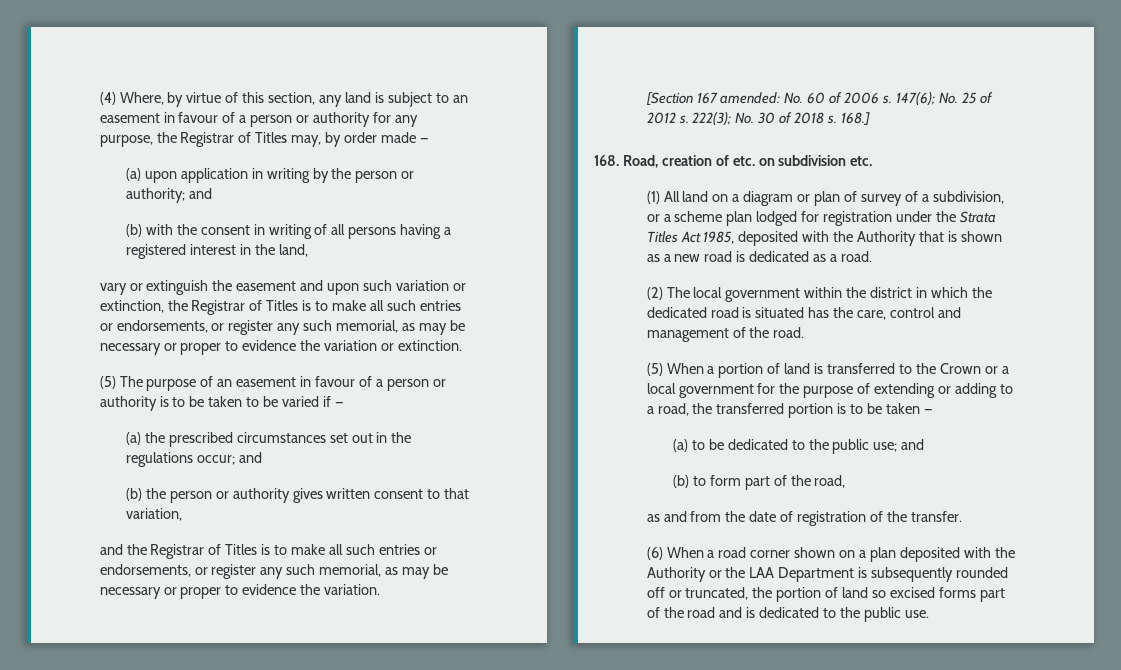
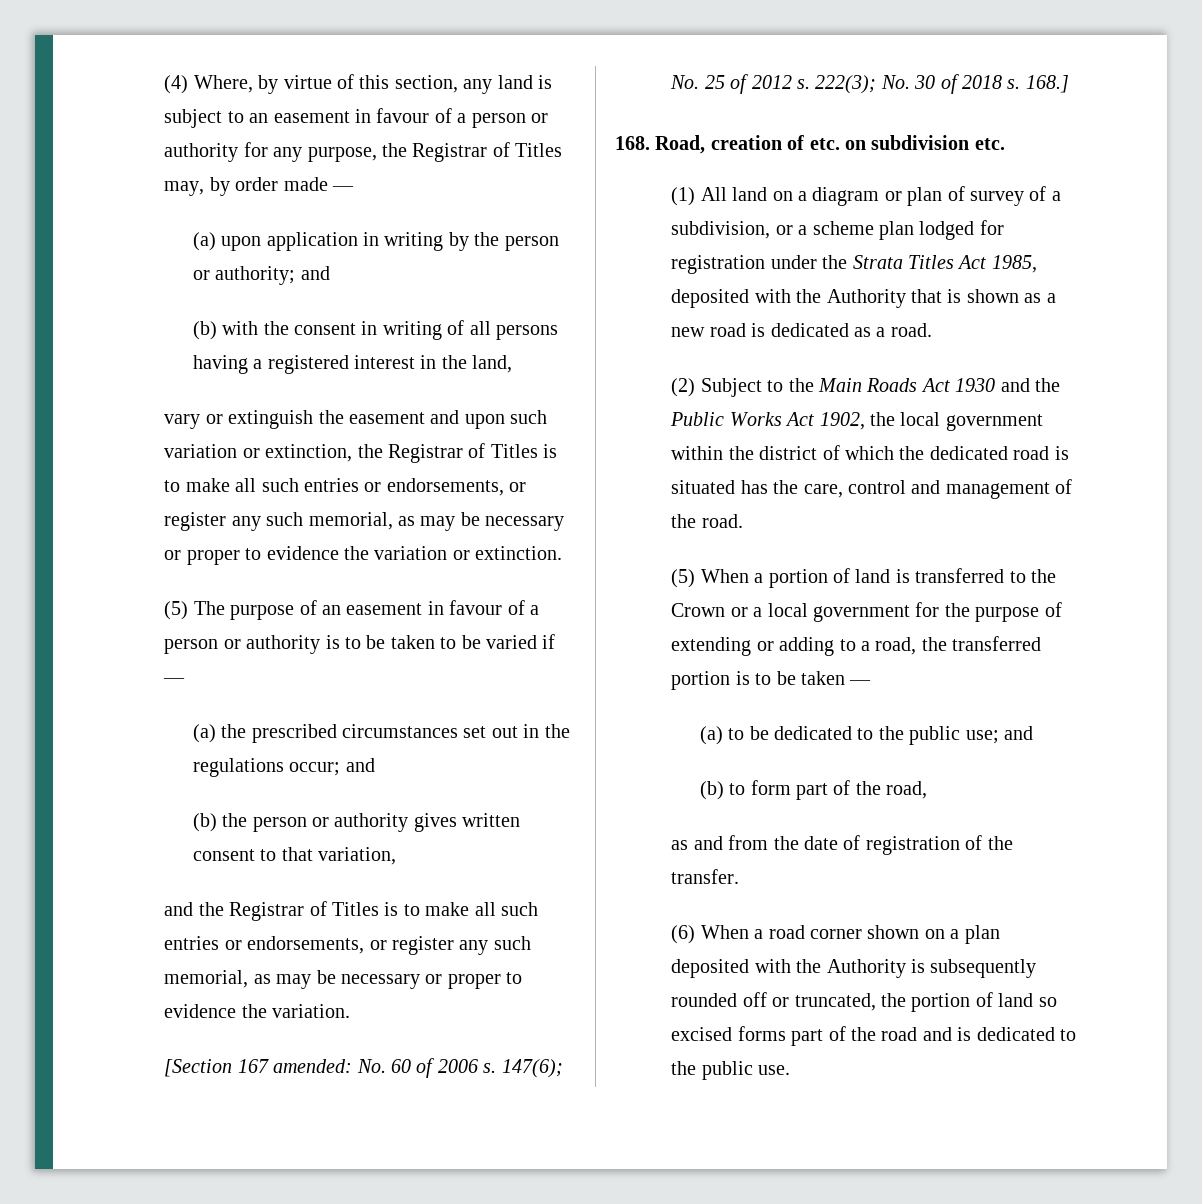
[666,287,690,298] The -> [700,378,1061,397] [670,412,896,430] Subject to the Main Roads Act 1930 and the Public Works Act 1902, the
[916,287,928,298] in -> [822,445,840,460] of
[708,567,855,582] or the LAA Department -> (906, 968) none

